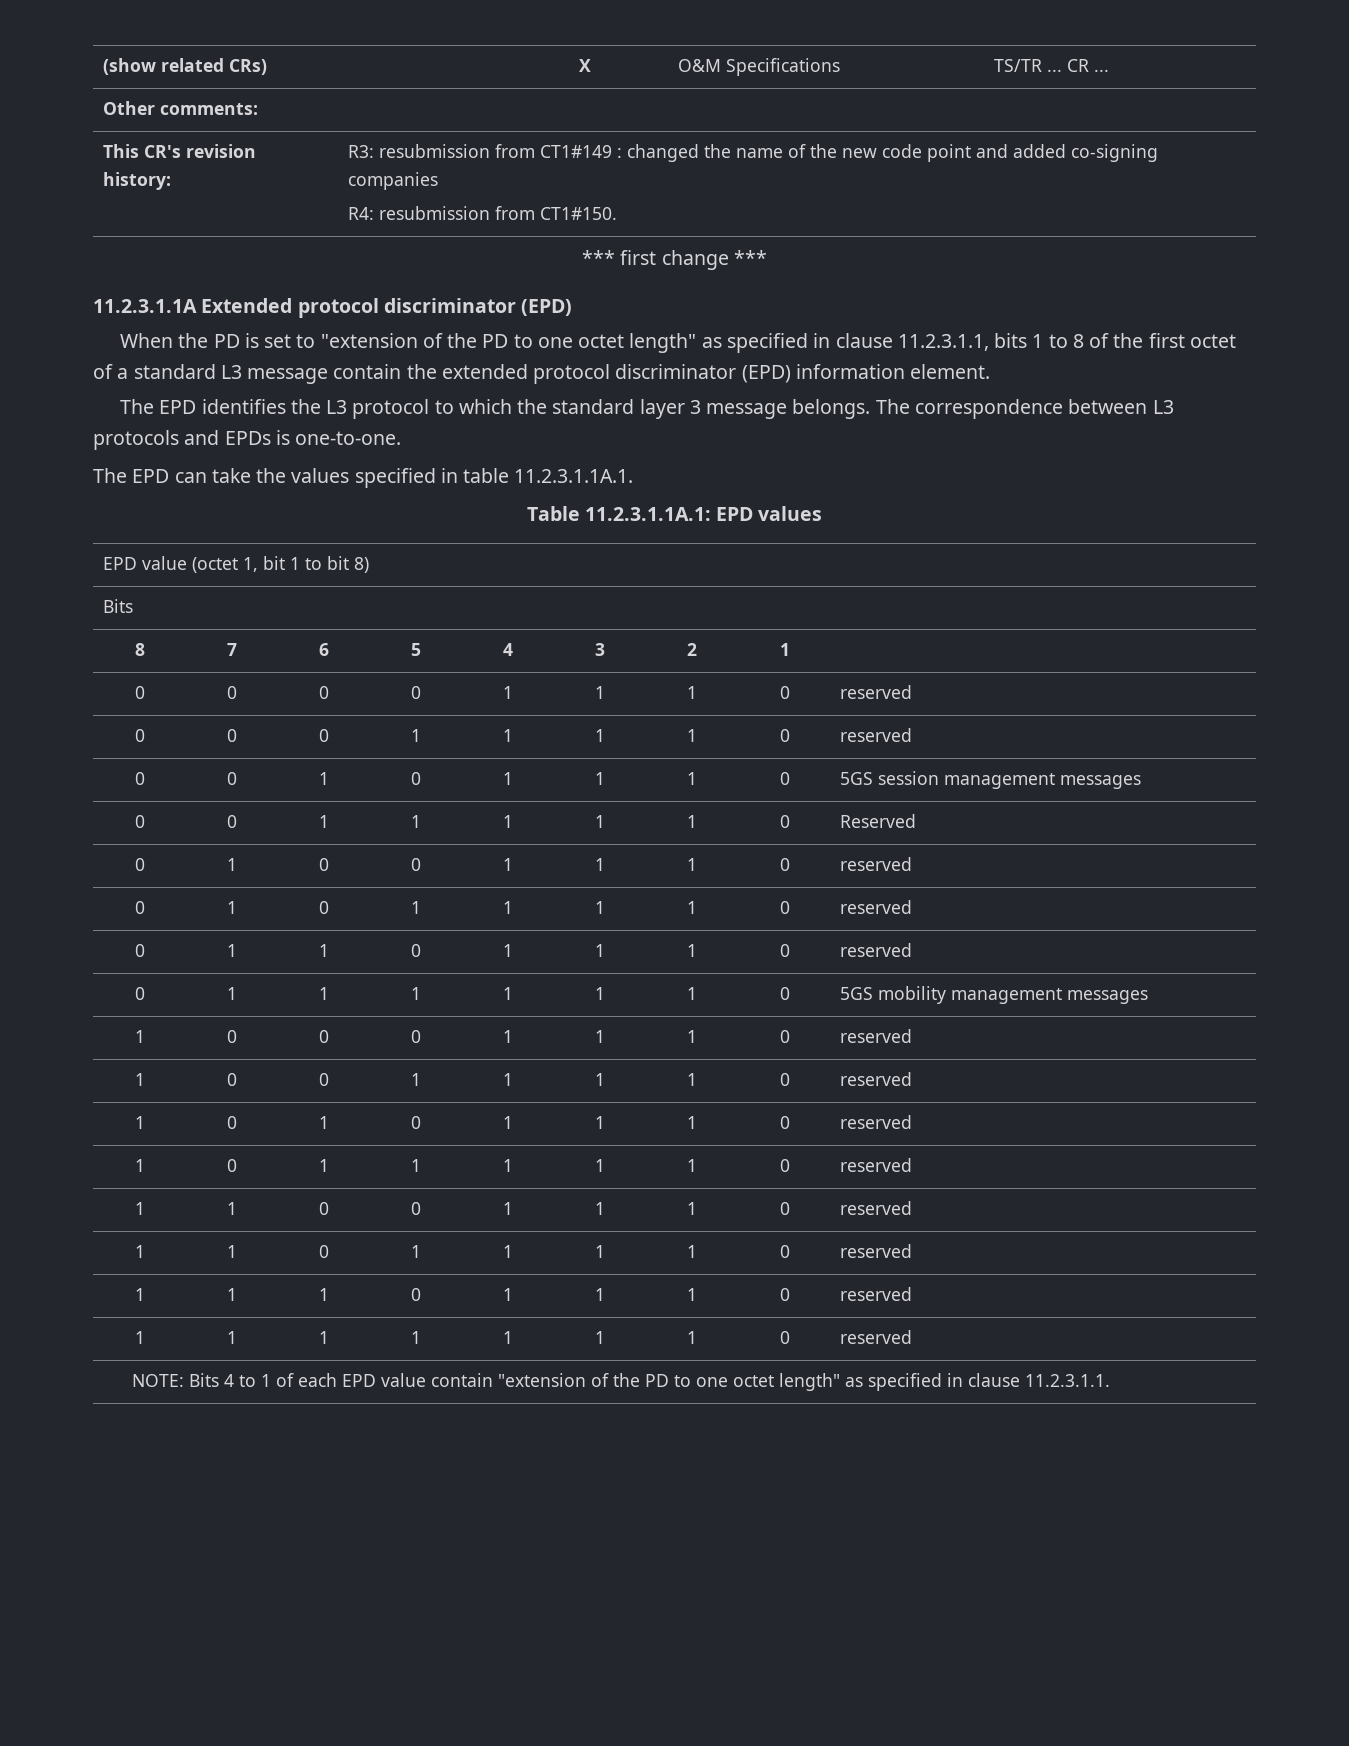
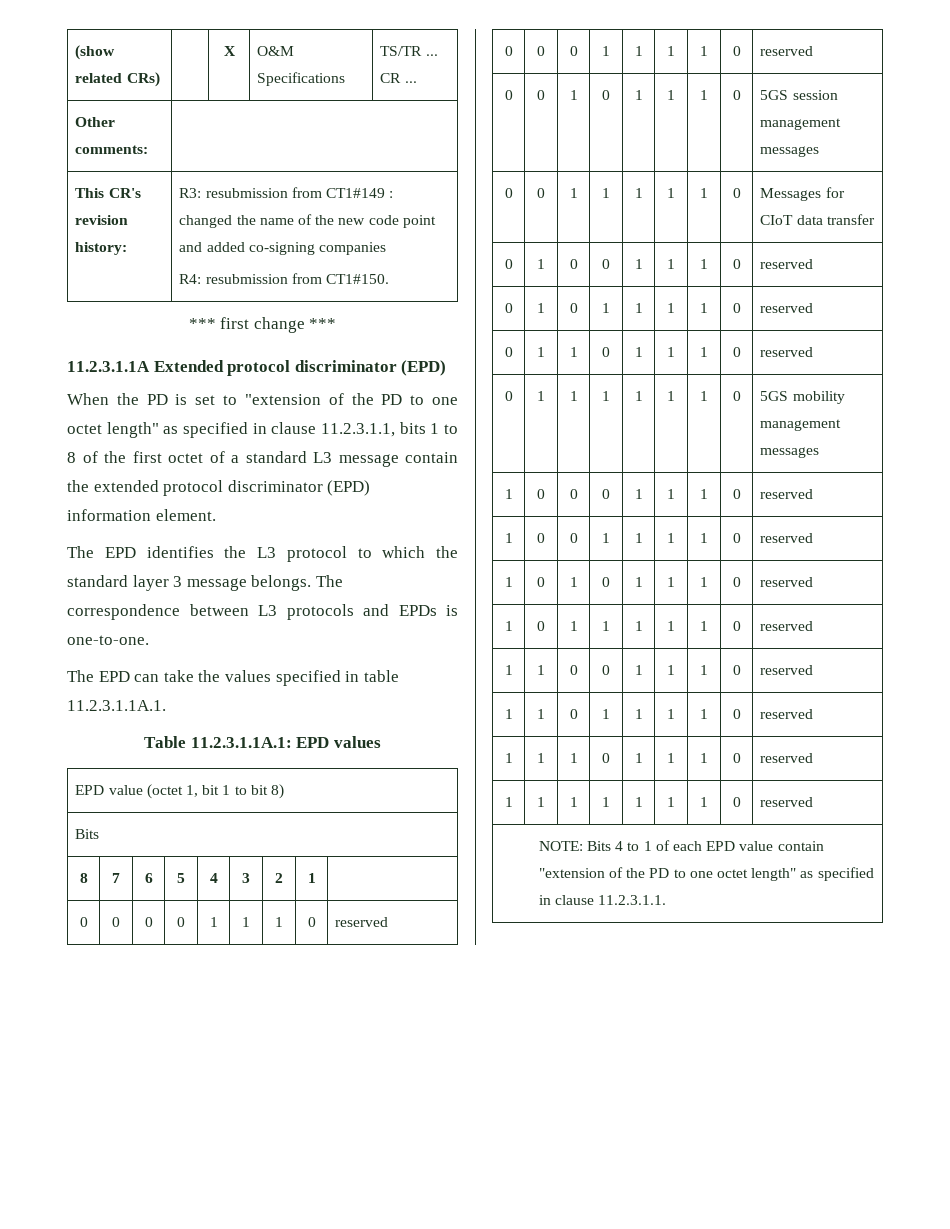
[840,814,917,828] Reserved -> [760,187,845,201] [760,214,875,225] Messages for CIoT data transfer

